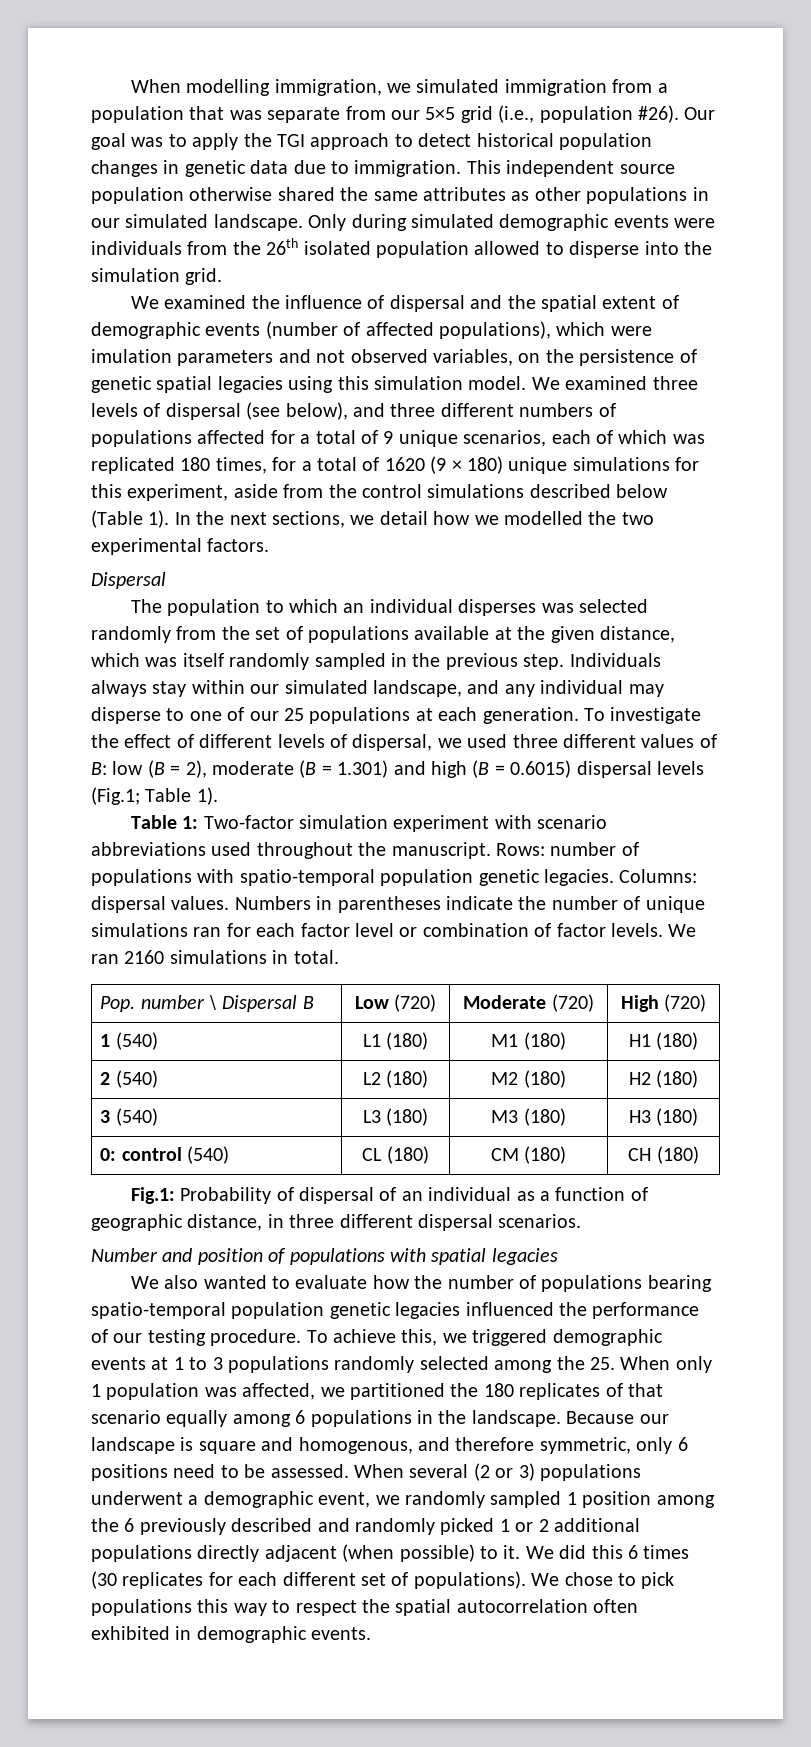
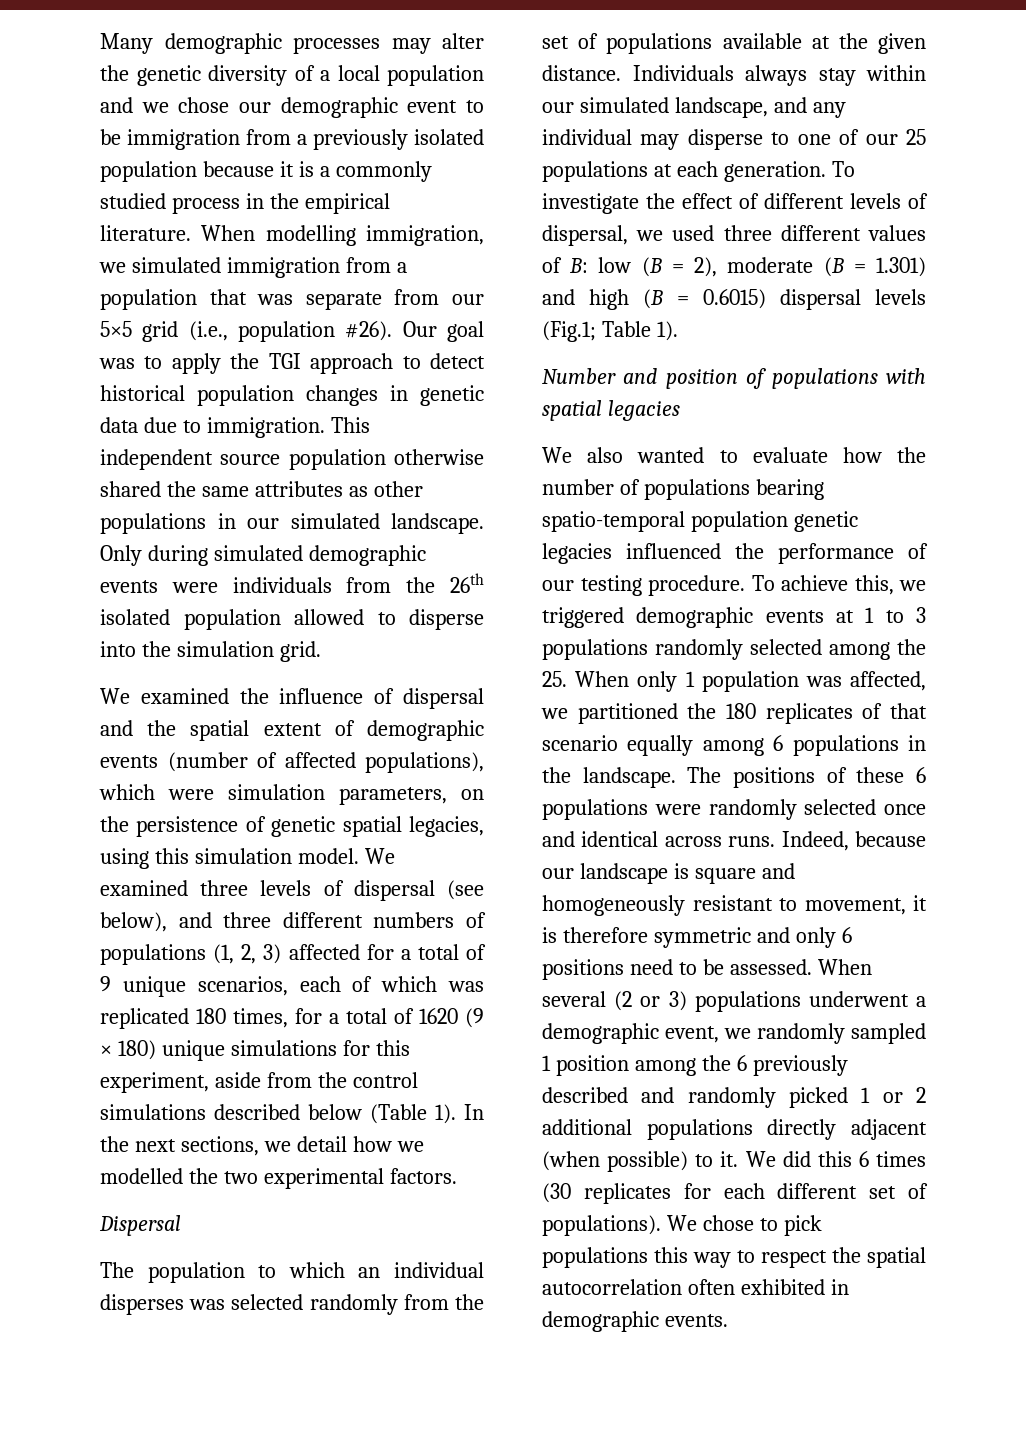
(130, 86) none -> [100,33,484,54] [100,65,484,86] [100,97,484,118] [100,129,484,150] [100,161,432,182] [100,193,390,214] [100,225,191,241] Many demographic processes may alter the genetic diversity of a local population and we chose our demographic event to be immigration from a previously isolated population because it is a commonly studied process in the empirical literature.
[91,349,513,366] imulation parameters and not observed variables, -> [228,784,447,805] simulation parameters,
[217,376,283,393] legacies -> [409,816,484,837] legacies,
(192, 438) none -> [213,944,282,964] (1, 2, 3)
[599,626,675,643] [91,653,565,670] distance, which was itself randomly sampled in the previous step. -> [542,65,621,81] distance.
[130,815,608,832] [91,842,639,859] [91,869,698,886] [91,896,705,913] [91,923,697,937] [91,950,339,964] [100,995,314,1012] [354,994,437,1012] [463,994,594,1012] [620,994,707,1012] [100,1032,158,1050] [362,1032,429,1050] [491,1032,566,1050] [628,1032,699,1050] [100,1070,158,1088] [362,1070,429,1088] [491,1070,566,1088] [628,1070,699,1088] [100,1108,158,1126] [362,1108,429,1126] [491,1108,566,1126] [628,1108,699,1126] [100,1146,229,1164] [362,1146,429,1164] [490,1146,567,1164] [628,1146,699,1164] [130,1187,648,1204] [91,1214,582,1231] // Table 1: Two-factor simulation experiment with scenario abbreviations used throughout the manuscript. Rows: number of populations with spatio-temporal population genetic legacies. Columns: dispersal values. Numbers in parentheses indicate the number of unique simulations ran for each factor level or combination of factor levels. We ran 2160 simulations in total. // Pop. number \ Dispersal B | Low (720) | Moderate (720) | High (720) // 1 (540) | L1 (180) | M1 (180) | H1 (180) // 2 (540) | L2 (180) | M2 (180) | H2 (180) // 3 (540) | L3 (180) | M3 (180) | H3 (180) // 0: control (540) | CL (180) | CM (180) | CH (180) // Fig.1: Probability of dispersal of an individual as a function of geographic distance, in three different dispersal scenarios. -> (678, 331) none
[566,1411,635,1424] Because -> [687,767,926,788] [542,799,926,820] [542,831,926,851] The positions of these 6 populations were randomly selected once and identical across runs. Indeed, because
[298,1437,631,1454] homogenous, and therefore symmetric, -> [542,895,927,916] [542,927,790,948] homogeneously resistant to movement, it is therefore symmetric and

